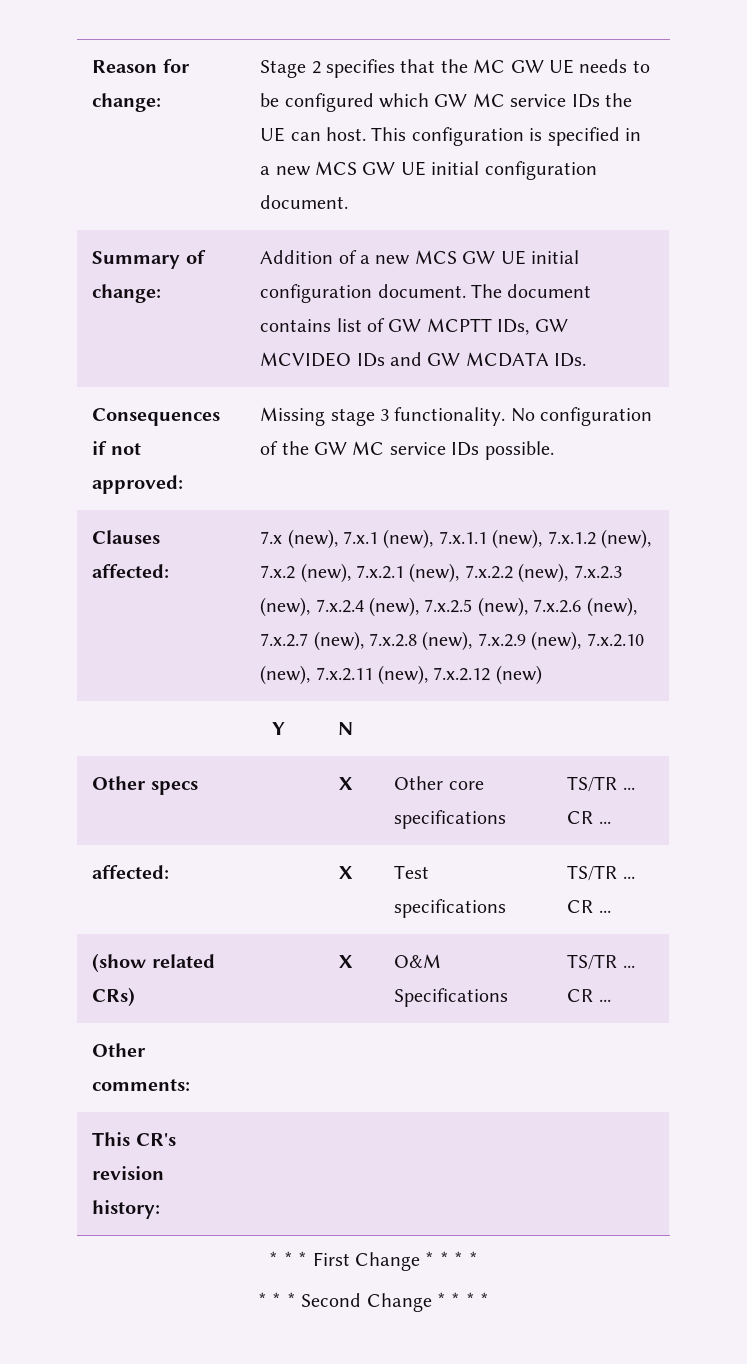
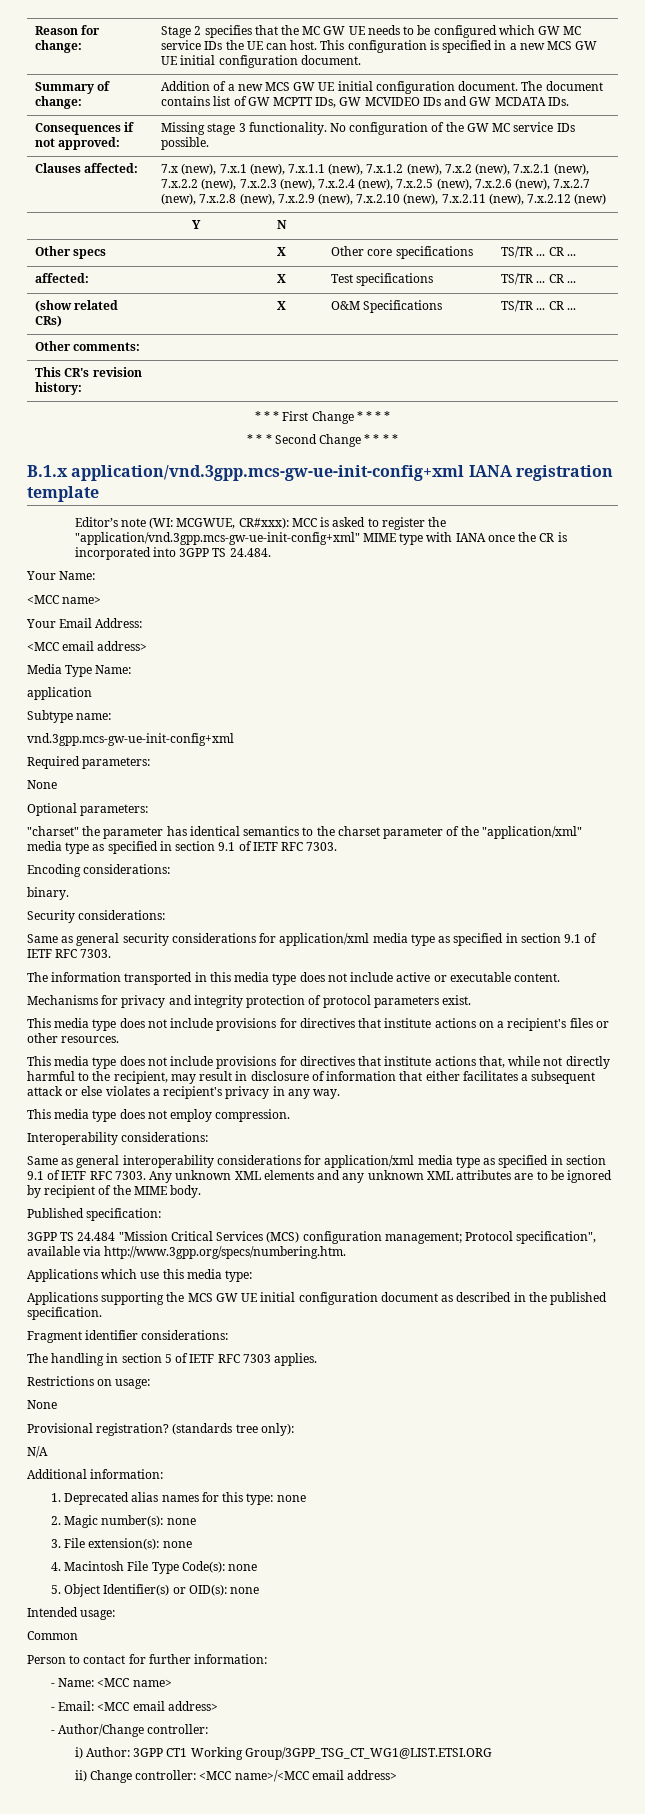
(490, 1299) none -> [27,465,613,481] [27,486,99,502] [74,517,447,530] [74,532,567,545] [74,547,271,560] [26,571,96,580] [27,595,102,604] [26,618,143,628] [27,641,148,651] [27,664,132,677] [27,687,92,700] [27,710,112,723] [27,733,234,746] [27,756,151,769] [27,780,57,789] [27,803,149,816] [27,826,582,839] [27,841,338,854] [27,864,171,877] [27,887,69,900] [27,910,166,923] [27,933,598,946] [27,949,112,958] [27,972,561,985] [27,995,472,1008] [27,1018,609,1031] [27,1033,120,1043] [27,1056,610,1069] [27,1071,596,1084] [27,1086,341,1099] [27,1109,291,1122] [27,1132,209,1145] [27,1155,606,1168] [27,1170,613,1183] [27,1185,202,1198] [27,1208,162,1221] [27,1231,597,1244] [27,1246,347,1259] [27,1269,253,1282] [27,1292,608,1305] [27,1307,102,1320] [27,1330,229,1343] [27,1353,318,1366] [27,1376,151,1389] [27,1400,57,1409] [27,1423,294,1436] [27,1446,48,1458] [27,1469,164,1479] [50,1492,306,1505] [50,1515,196,1528] [50,1538,192,1550] [50,1561,258,1574] [50,1584,260,1597] [27,1607,116,1620] [27,1631,78,1640] [27,1654,268,1664] [50,1678,172,1687] [50,1701,218,1711] [50,1724,209,1737] [74,1747,492,1760] [74,1770,398,1783] // B.1.x application/vnd.3gpp.mcs-gw-ue-init-config+xml IANA registration template // Editor’s note (WI: MCGWUE, CR#xxx): MCC is asked to register the "application/vnd.3gpp.mcs-gw-ue-init-config+xml" MIME type with IANA once the CR is incorporated into 3GPP TS 24.484. // Your Name: // <MCC name> // Your Email Address: // <MCC email address> // Media Type Name: // application // Subtype name: // vnd.3gpp.mcs-gw-ue-init-config+xml // Required parameters: // None // Optional parameters: // "charset" the parameter has identical semantics to the charset parameter of the "application/xml" media type as specified in section 9.1 of IETF RFC 7303. // Encoding considerations: // binary. // Security considerations: // Same as general security considerations for application/xml media type as specified in section 9.1 of IETF RFC 7303. // The information transported in this media type does not include active or executable content. // Mechanisms for privacy and integrity protection of protocol parameters exist. // This media type does not include provisions for directives that institute actions on a recipient's files or other resources. // This media type does not include provisions for directives that institute actions that, while not directly harmful to the recipient, may result in disclosure of information that either facilitates a subsequent attack or else violates a recipient's privacy in any way. // This media type does not employ compression. // Interoperability considerations: // Same as general interoperability considerations for application/xml media type as specified in section 9.1 of IETF RFC 7303. Any unknown XML elements and any unknown XML attributes are to be ignored by recipient of the MIME body. // Published specification: // 3GPP TS 24.484 "Mission Critical Services (MCS) configuration management; Protocol specification", available via http://www.3gpp.org/specs/numbering.htm. // Applications which use this media type: // Applications supporting the MCS GW UE initial configuration document as described in the published specification. // Fragment identifier considerations: // The handling in section 5 of IETF RFC 7303 applies. // Restrictions on usage: // None // Provisional registration? (standards tree only): // N/A // Additional information: // 1. Deprecated alias names for this type: none // 2. Magic number(s): none // 3. File extension(s): none // 4. Macintosh File Type Code(s): none // 5. Object Identifier(s) or OID(s): none // Intended usage: // Common // Person to contact for further information: // - Name: <MCC name> // - Email: <MCC email address> // - Author/Change controller: // i) Author: 3GPP CT1 Working Group/3GPP_TSG_CT_WG1@LIST.ETSI.ORG // ii) Change controller: <MCC name>/<MCC email address>

